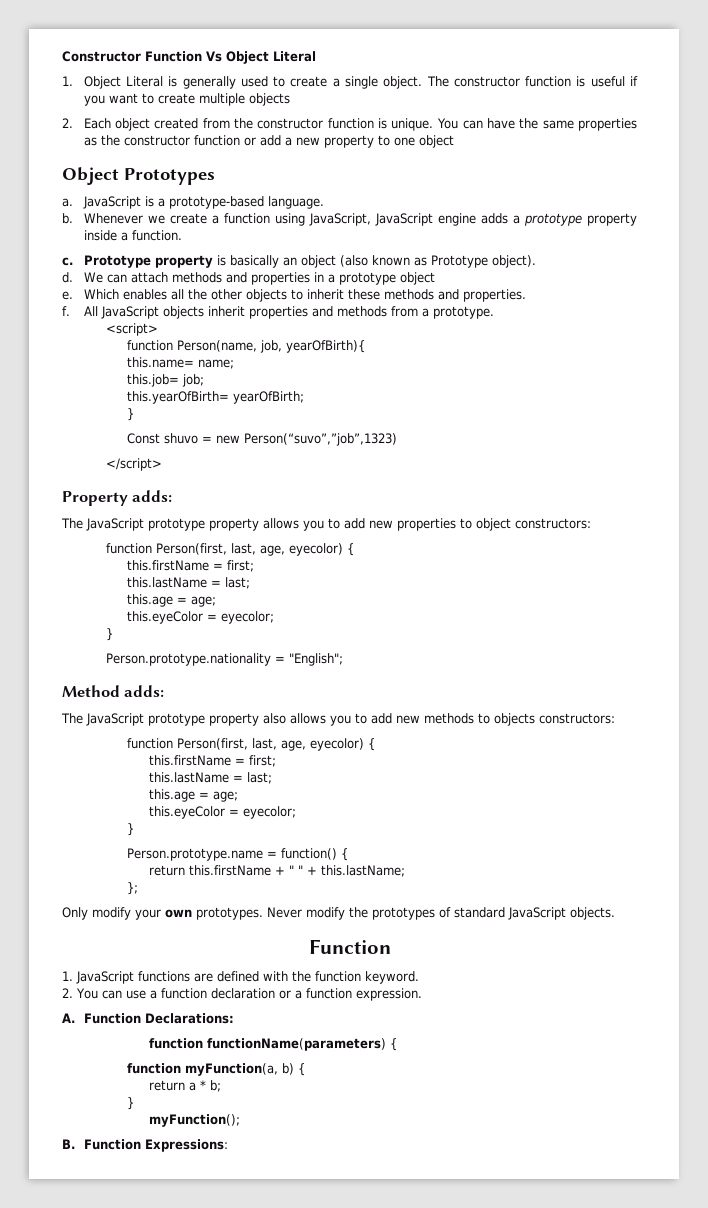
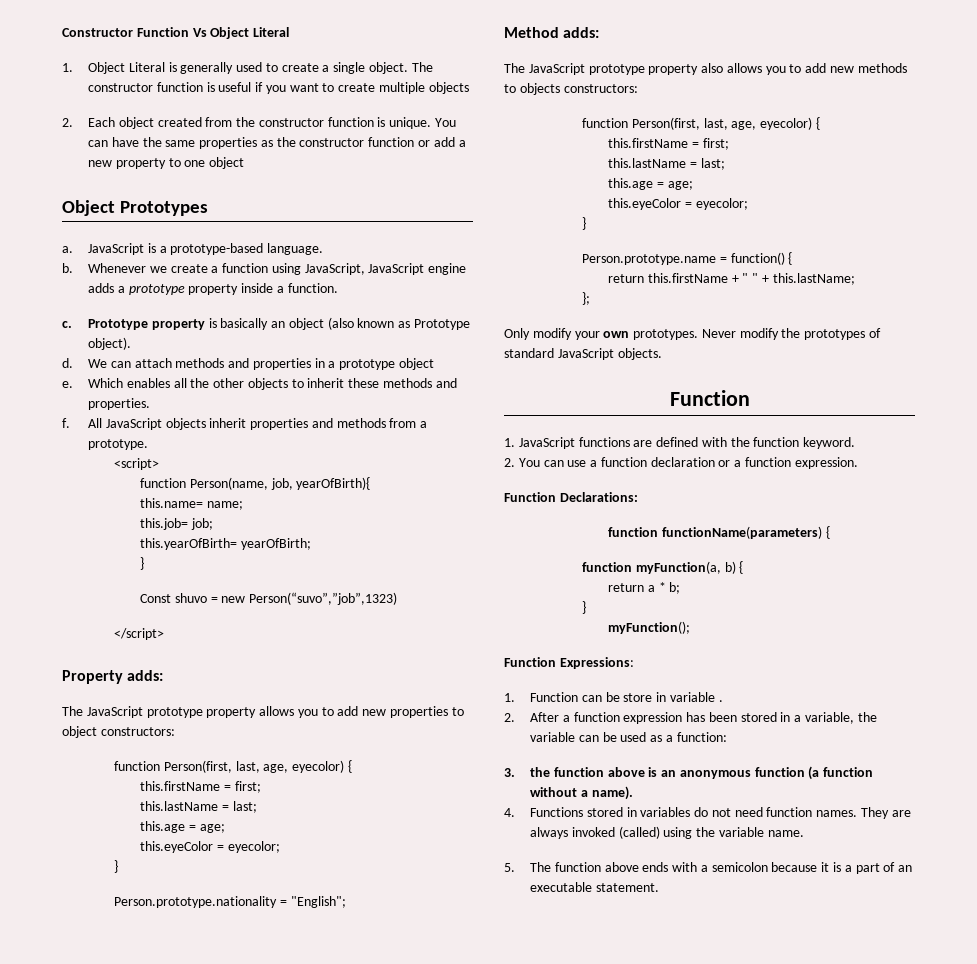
[62,1013,75,1023] A. -> (858, 463) none
[62,1139,228,1152] B. Function Expressions: -> [504,657,634,669] [504,692,723,702] [504,712,877,724] [530,732,727,742] [504,766,874,780] [530,786,633,800] [504,807,911,819] [530,826,804,839] [504,862,913,874] [530,882,659,892] Function Expressions: // 1. Function can be store in variable . // 2. After a function expression has been stored in a variable, the variable can be used as a function: // 3. the function above is an anonymous function (a function without a name). // 4. Functions stored in variables do not need function names. They are always invoked (called) using the variable name. // 5. The function above ends with a semicolon because it is a part of an executable statement.

